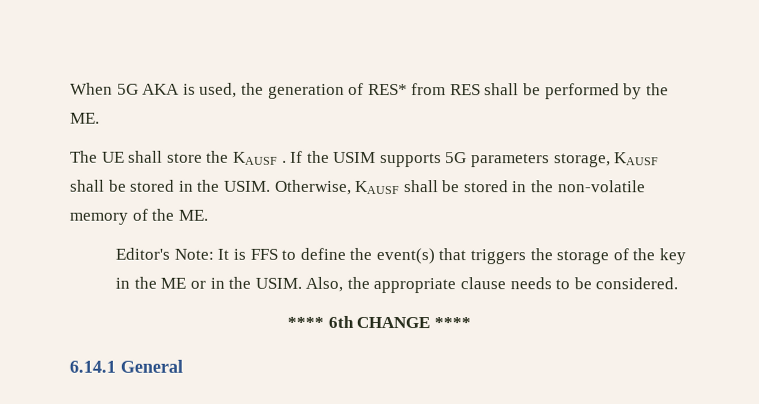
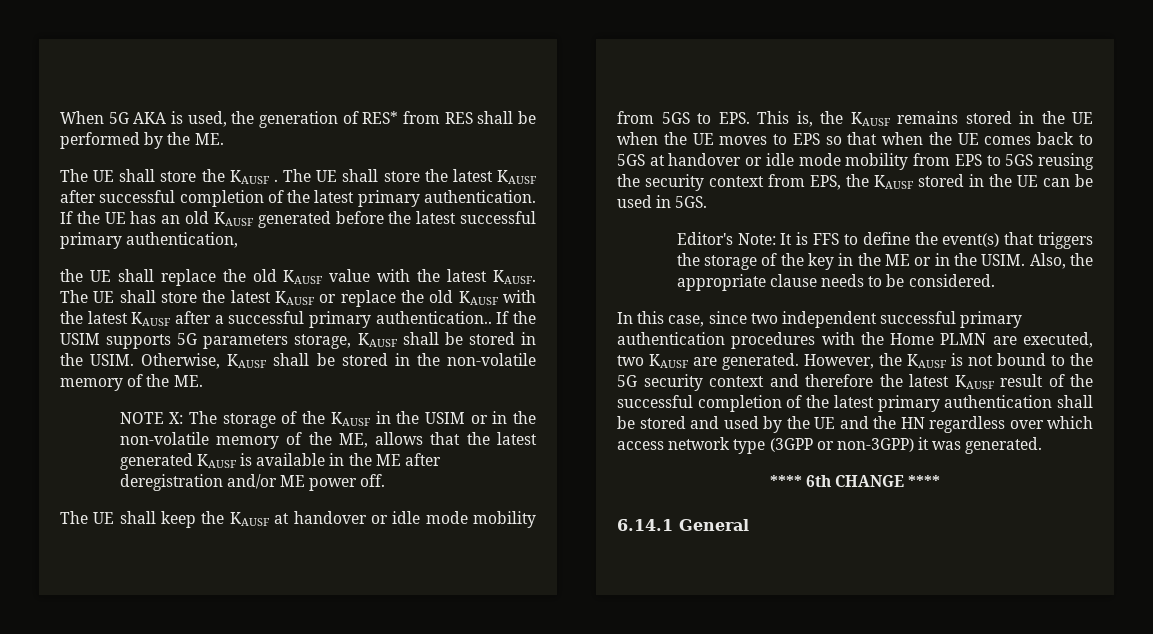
(287, 161) none -> [283,169,537,184] [60,190,536,207] [60,211,536,228] [60,232,239,249] [60,269,537,286] [60,290,536,307] [60,311,492,328] The UE shall store the latest KAUSF after successful completion of the latest primary authentication. If the UE has an old KAUSF generated before the latest successful primary authentication, // the UE shall replace the old KAUSF value with the latest KAUSF. The UE shall store the latest KAUSF or replace the old KAUSF with the latest KAUSF after a successful primary authentication..
(208, 215) none -> [119,411,536,428] [119,432,537,449] [119,453,442,470] [119,474,386,491] [60,511,536,528] [617,111,1093,127] [617,132,1093,145] [617,153,1094,170] [617,174,1093,191] [617,195,708,208] // NOTE X: The storage of the KAUSF in the USIM or in the non-volatile memory of the ME, allows that the latest generated KAUSF is available in the ME after deregistration and/or ME power off. // The UE shall keep the KAUSF at handover or idle mode mobility from 5GS to EPS. This is, the KAUSF remains stored in the UE when the UE moves to EPS so that when the UE comes back to 5GS at handover or idle mode mobility from EPS to 5GS reusing the security context from EPS, the KAUSF stored in the UE can be used in 5GS.
(679, 283) none -> [617,311,1023,328] [617,332,1093,349] [617,353,1093,370] [617,374,1093,391] [617,395,1093,412] [617,416,1093,433] [617,437,1043,454] // In this case, since two independent successful primary authentication procedures with the Home PLMN are executed, two KAUSF are generated. However, the KAUSF is not bound to the 5G security context and therefore the latest KAUSF result of the successful completion of the latest primary authentication shall be stored and used by the UE and the HN regardless over which access network type (3GPP or non-3GPP) it was generated.

